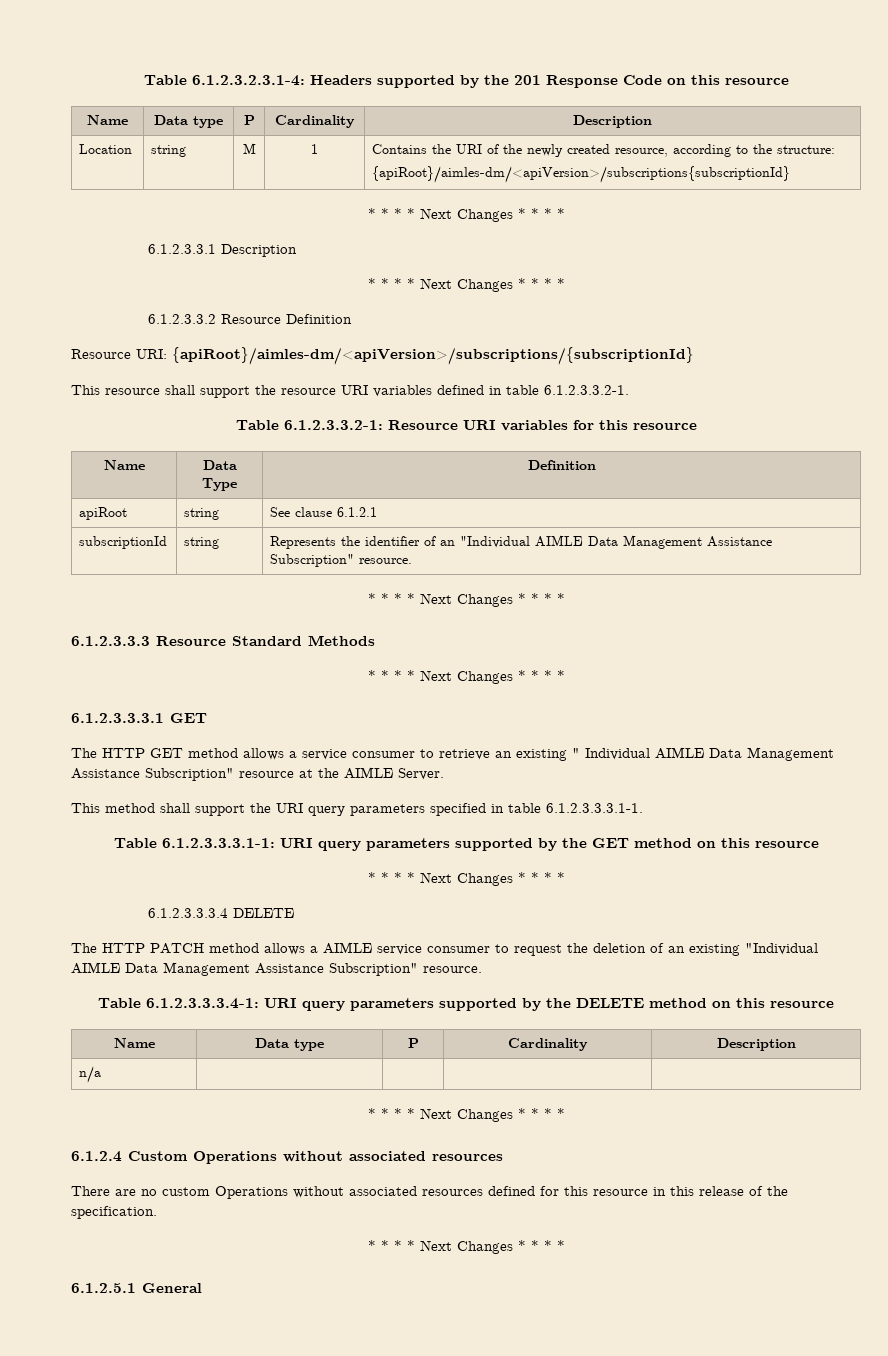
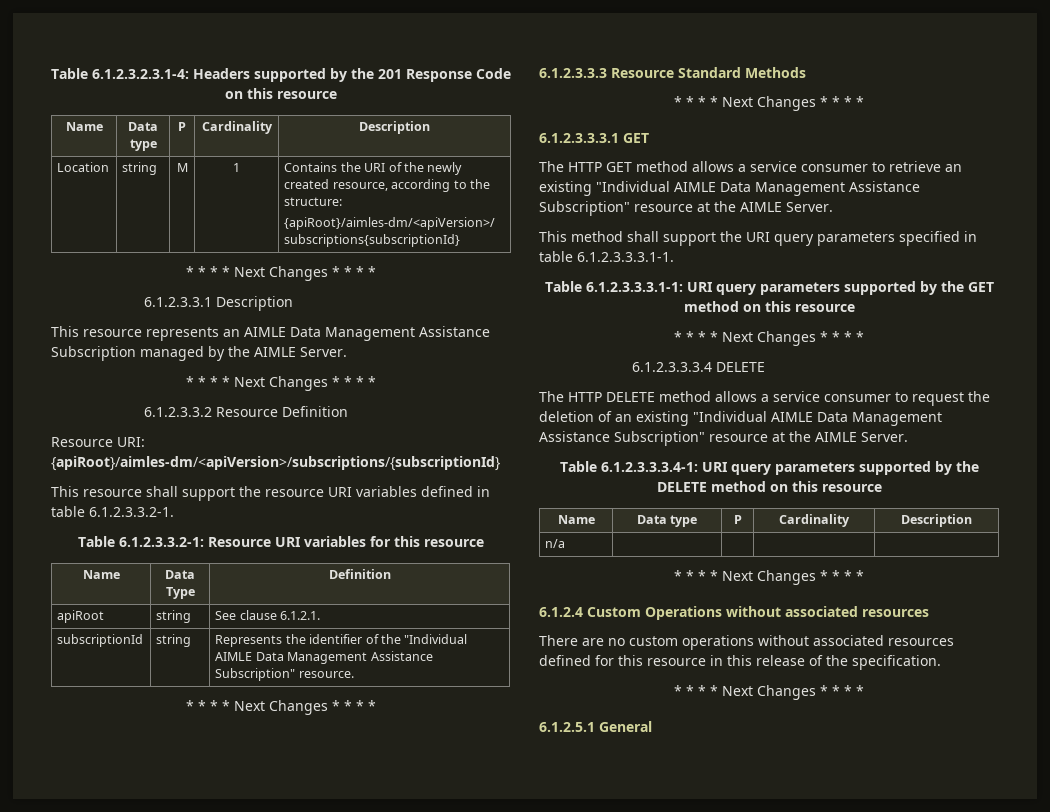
(298, 250) none -> [51,326,490,341] [51,346,347,361] // This resource represents an AIMLE Data Management Assistance Subscription managed by the AIMLE Server.
[337,507,378,517] 6.1.2.1 -> [280,611,321,620] 6.1.2.1.
[440,540,456,546] an -> [380,634,401,644] the
[572,748,650,760] " Individual -> [596,181,670,192] "Individual
[150,942,372,955] PATCH method allows a AIMLE -> [606,391,769,402] DELETE method allows a
[423,966,482,973] resource. -> [709,431,908,442] resource at the AIMLE Server.
[215,1186,288,1199] Operations -> [682,635,754,650] operations

